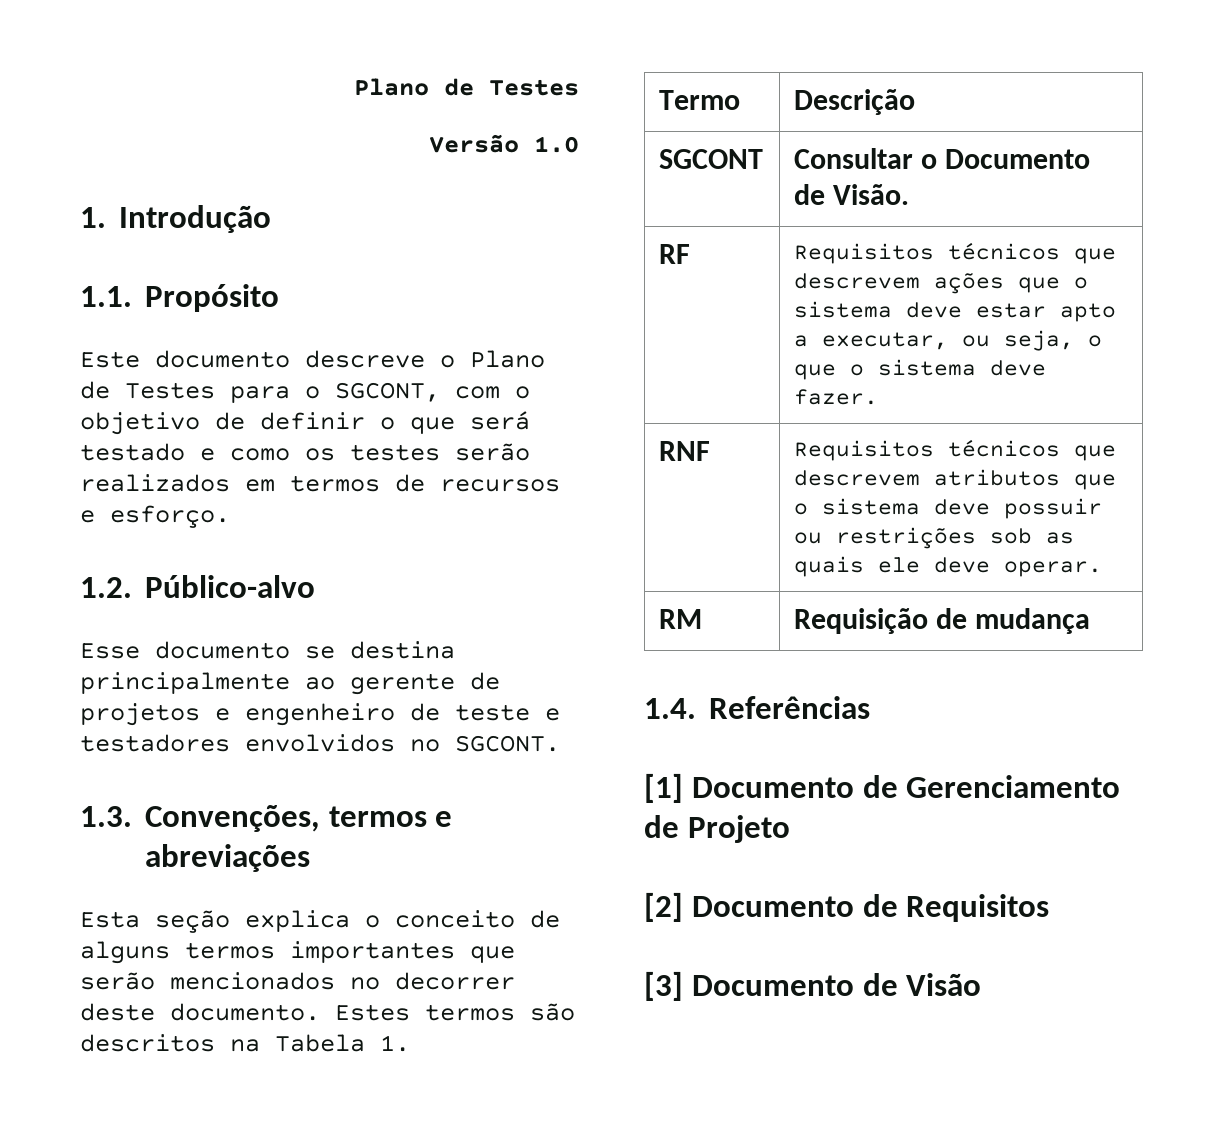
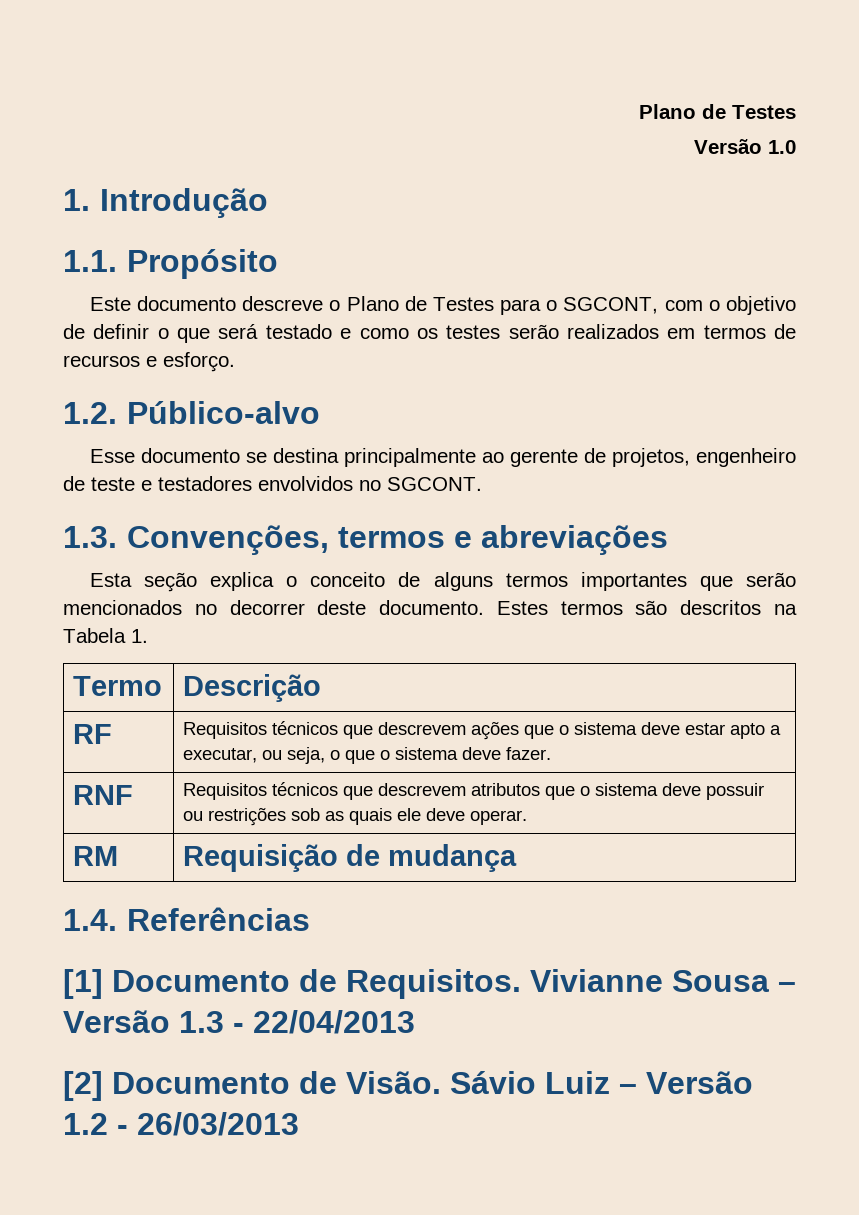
[80,703,230,726] projetos e -> [611,448,690,467] projetos,
[659,149,764,169] [794,148,1091,169] [794,184,910,205] // SGCONT | Consultar o Documento de Visão. -> (322, 688) none
[906,775,1121,798] [644,815,790,843] [644,892,1050,922] [644,971,982,1001] Gerenciamento de Projeto // [2] Documento de Requisitos // [3] Documento de Visão -> [346,969,796,999] [63,1010,415,1034] [63,1071,753,1101] [63,1112,299,1136] Requisitos. Vivianne Sousa – Versão 1.3 - 22/04/2013 // [2] Documento de Visão. Sávio Luiz – Versão 1.2 - 26/03/2013

